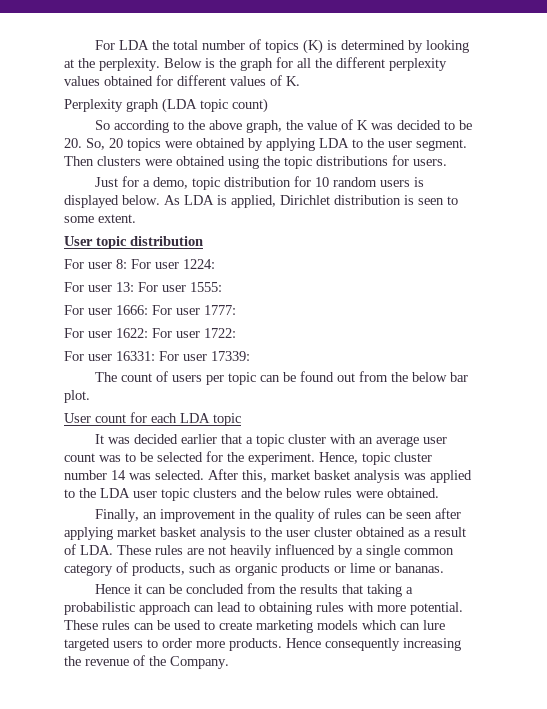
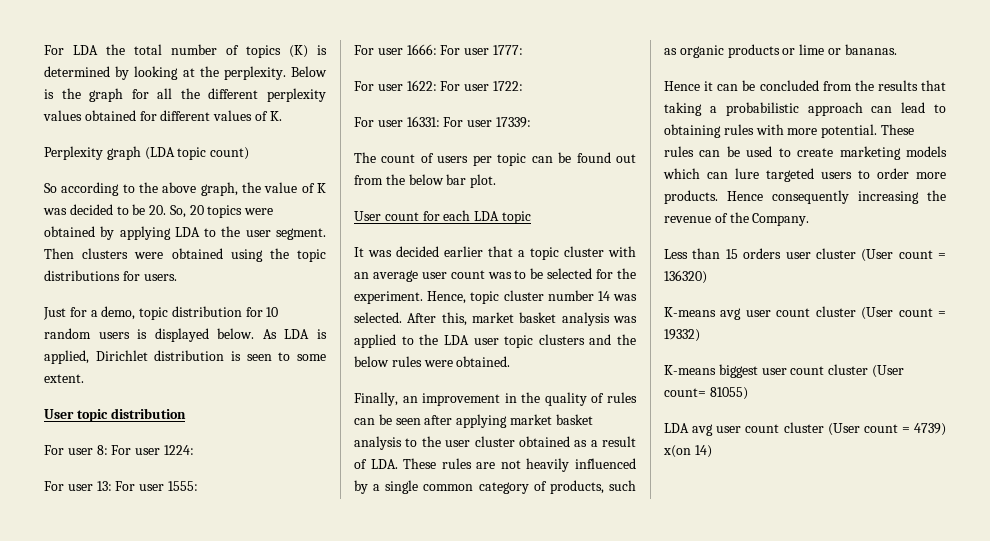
(229, 662) none -> [664,248,946,262] [664,270,707,284] [664,306,946,320] [664,329,700,342] [664,364,904,378] [664,387,748,400] [664,422,946,436] [663,445,712,458] // Less than 15 orders user cluster (User count = 136320) // K-means avg user count cluster (User count = 19332) // K-means biggest user count cluster (User count= 81055) // LDA avg user count cluster (User count = 4739) x(on 14)

